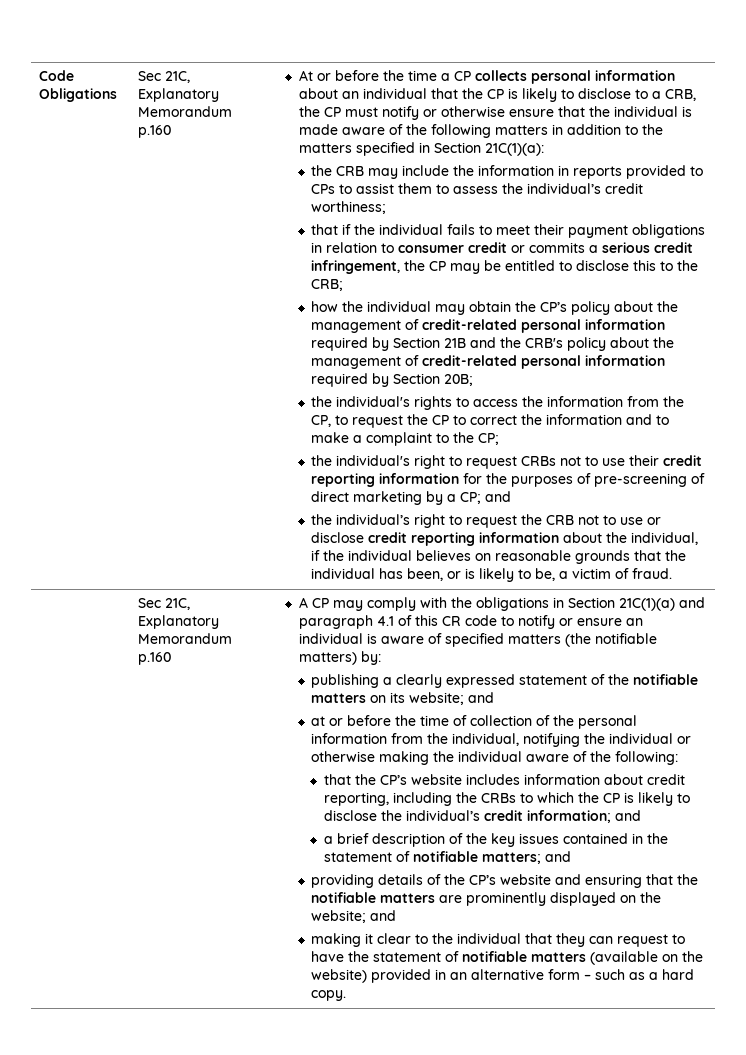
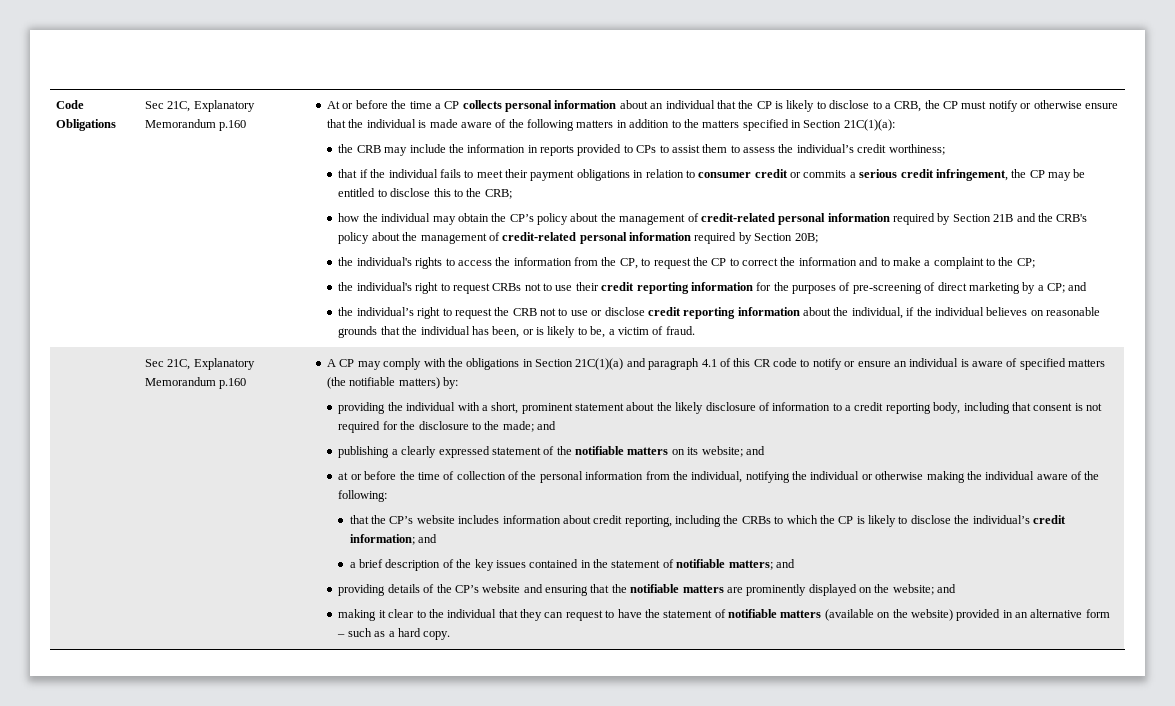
(381, 658) none -> [338,402,1103,414] [338,421,557,433] // providing the individual with a short, prominent statement about the likely disclosure of information to a credit reporting body, including that consent is not required for the disclosure to the made; and

